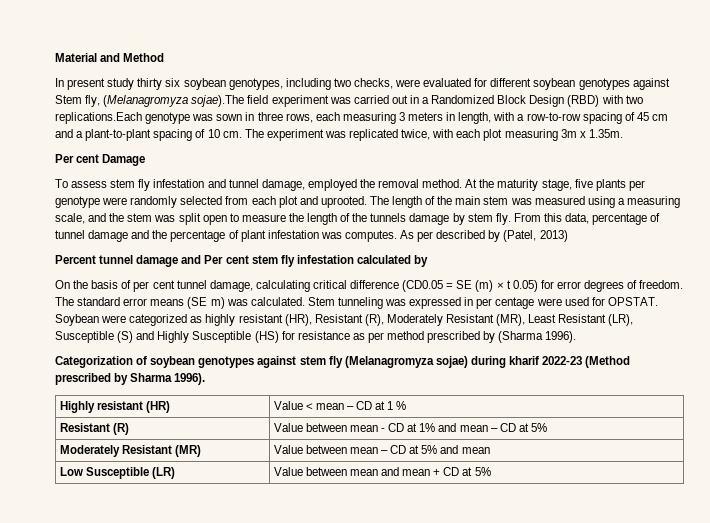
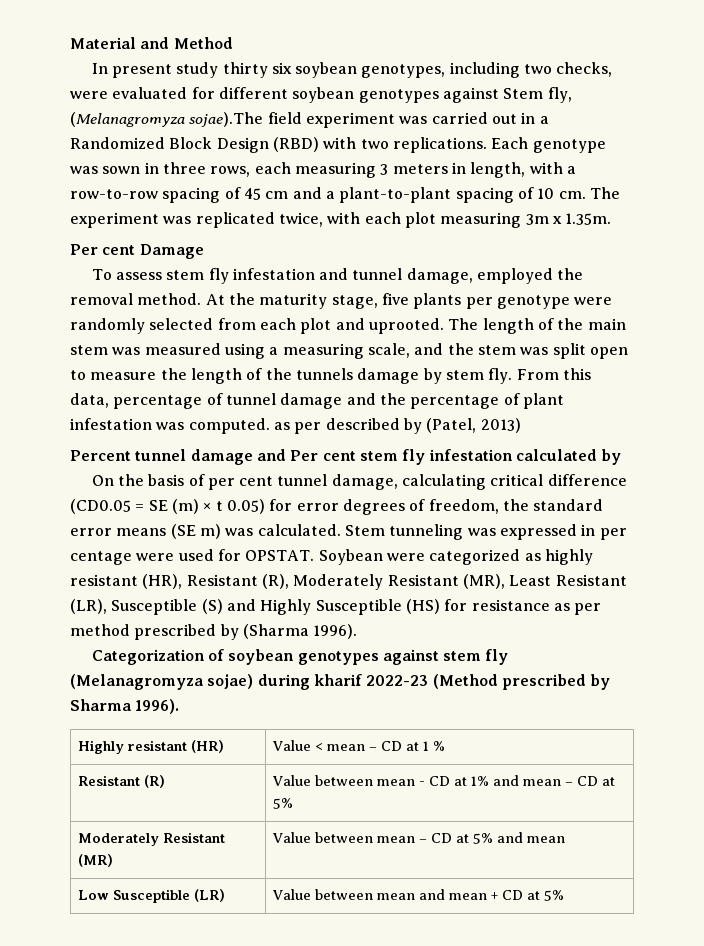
[55,112,142,124] replications.Each -> [392,137,529,153] replications. Each
[344,230,415,242] computes. As -> [188,418,290,434] computed. as
[639,280,684,289] [55,297,74,306] freedom. The -> [428,499,529,514] freedom, the

